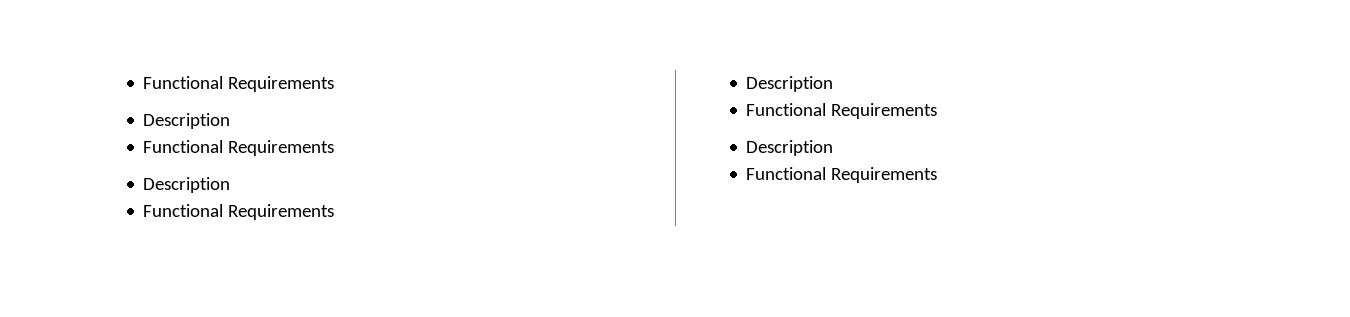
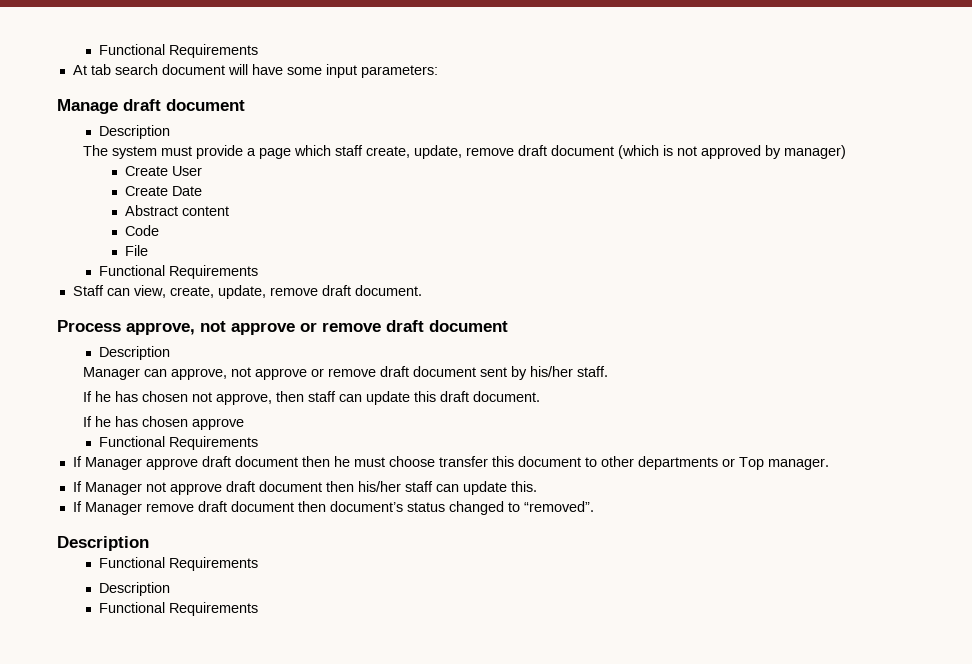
[143,76,335,92] [143,113,231,129] [143,140,335,156] [143,177,231,193] [143,204,335,220] [746,76,834,92] [746,103,938,119] [746,140,834,156] [746,167,938,183] Functional Requirements // Description // Functional Requirements // Description // Functional Requirements // Description // Functional Requirements // Description // Functional Requirements -> [98,44,258,58] [72,64,438,78] [57,99,245,114] [98,125,170,139] [82,145,846,159] [124,166,202,176] [124,186,202,196] [124,205,229,216] [124,225,159,236] [124,245,148,256] [98,265,258,279] [72,285,422,299] [57,320,508,335] [98,346,170,360] [82,366,608,380] [82,391,540,405] [82,416,244,430] [98,436,258,450] [72,456,829,470] [72,481,537,495] [72,501,594,515] [57,536,149,551] [98,557,258,571] [98,582,170,596] [98,602,258,616] Functional Requirements // At tab search document will have some input parameters: // Manage draft document // Description // The system must provide a page which staff create, update, remove draft document (which is not approved by manager) // Create User // Create Date // Abstract content // Code // File // Functional Requirements // Staff can view, create, update, remove draft document. // Process approve, not approve or remove draft document // Description // Manager can approve, not approve or remove draft document sent by his/her staff. // If he has chosen not approve, then staff can update this draft document. // If he has chosen approve // Functional Requirements // If Manager approve draft document then he must choose transfer this document to other departments or Top manager. // If Manager not approve draft document then his/her staff can update this. // If Manager remove draft document then document’s status changed to “removed”. // Description // Functional Requirements // Description // Functional Requirements

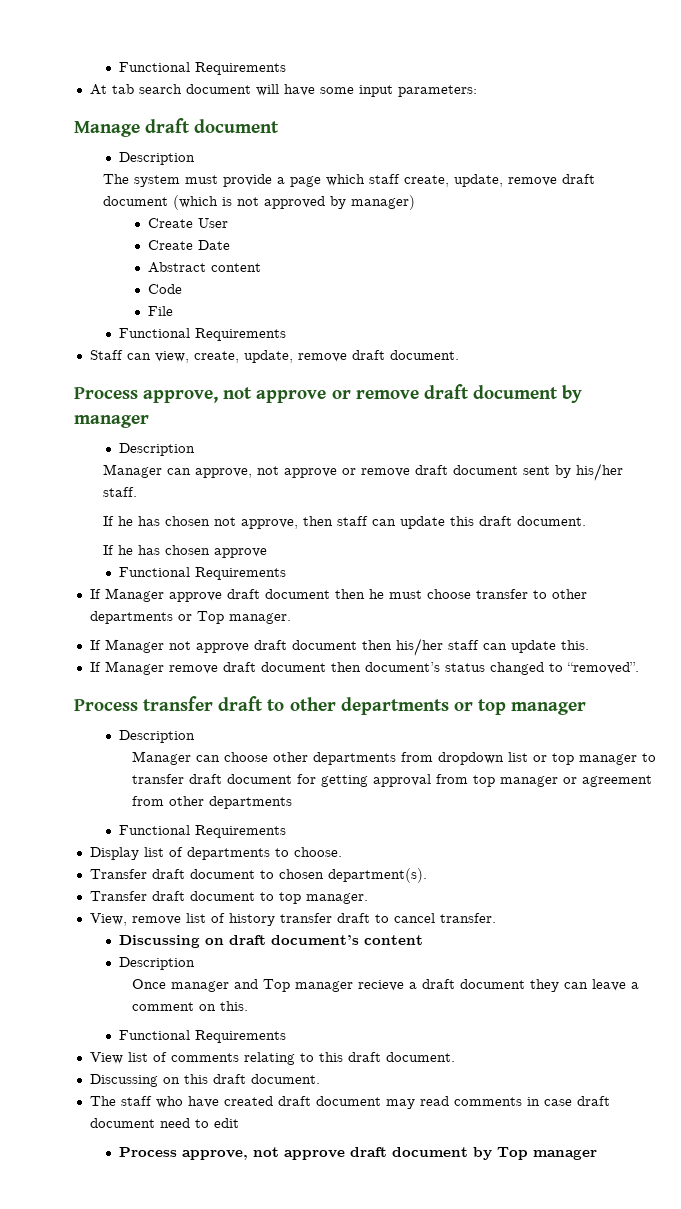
(508, 326) none -> [562,385,583,403] [74,415,149,428] by manager
[491,456,581,467] this document -> (528, 594) none
[57,536,149,551] [98,557,258,571] [98,582,170,596] [98,602,258,616] Description // Functional Requirements // Description // Functional Requirements -> [74,696,587,715] [118,730,195,743] [131,751,656,765] [131,774,652,787] [131,796,292,809] [118,825,286,838] [89,847,342,860] [89,868,427,883] [89,891,368,904] [89,913,496,926] [118,935,423,948] [118,957,195,970] [131,979,639,992] [131,1001,248,1011] [118,1030,286,1043] [89,1052,455,1065] [89,1074,320,1087] [89,1096,610,1109] [89,1118,239,1128] [118,1147,597,1160] Process transfer draft to other departments or top manager // Description // Manager can choose other departments from dropdown list or top manager to transfer draft document for getting approval from top manager or agreement from other departments // Functional Requirements // Display list of departments to choose. // Transfer draft document to chosen department(s). // Transfer draft document to top manager. // View, remove list of history transfer draft to cancel transfer. // Discussing on draft document’s content // Description // Once manager and Top manager recieve a draft document they can leave a comment on this. // Functional Requirements // View list of comments relating to this draft document. // Discussing on this draft document. // The staff who have created draft document may read comments in case draft document need to edit // Process approve, not approve draft document by Top manager

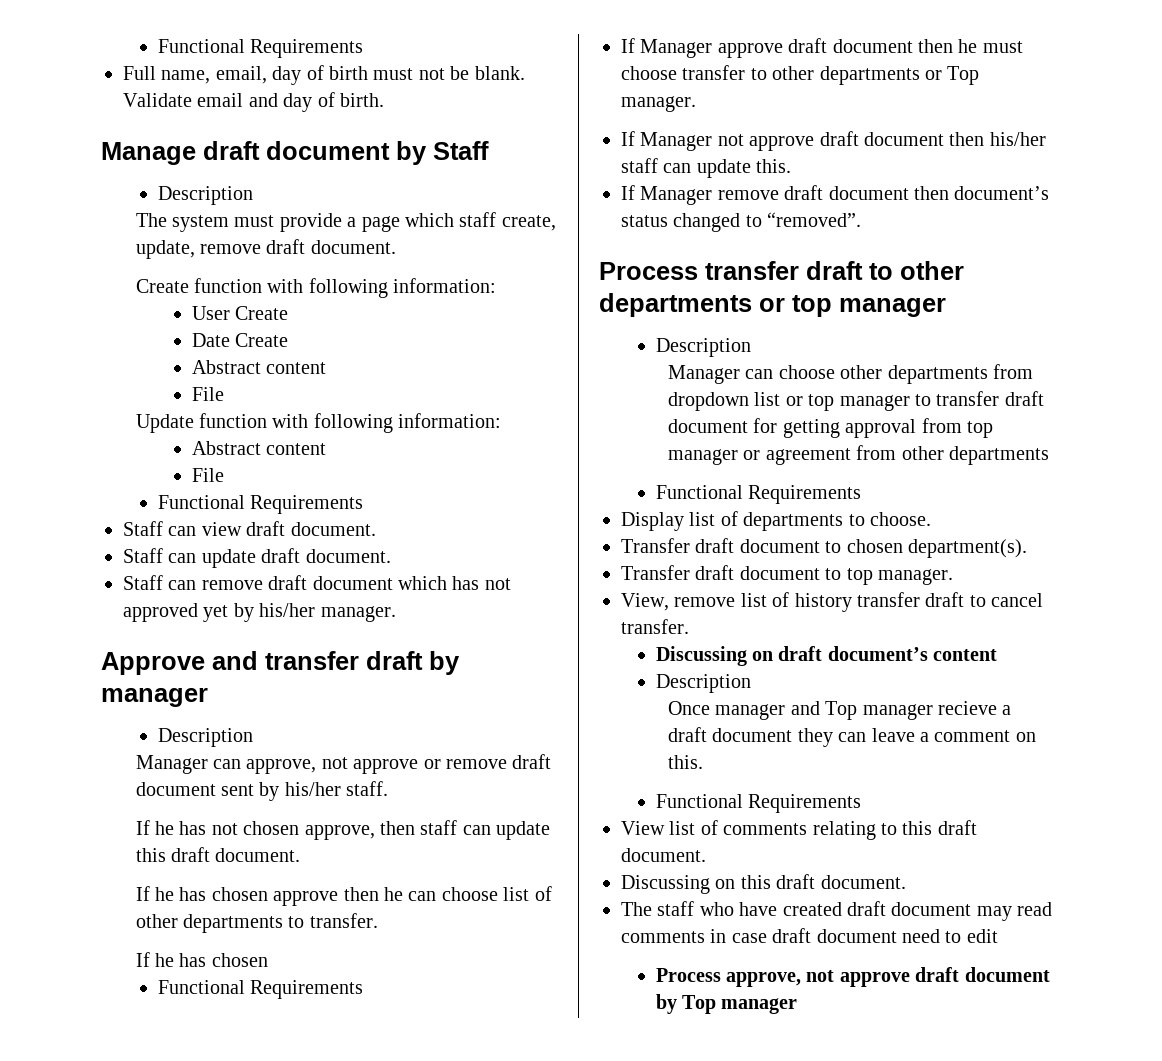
[118,62,286,75] [89,84,477,97] Functional Requirements // At tab search document will have some input parameters: -> [157,39,363,58] [123,65,525,85] [123,92,384,112] Functional Requirements // Full name, email, day of birth must not be blank. Validate email and day of birth.
(280, 126) none -> [396,141,489,165] by Staff
[102,195,415,210] [147,218,193,228] document (which is not approved by manager) // Create -> [310,240,396,254] [135,278,497,298] document. // Create function with following information: //
[147,240,230,250] [147,262,261,273] [147,284,182,294] // Create Date // Abstract content // Code -> [235,306,289,320] [192,333,289,347] [192,360,327,374] [192,387,225,401] [135,413,502,433] [192,441,327,455] Create // Date Create // Abstract content // File // Update function with following information: // Abstract content
[154,350,459,363] [74,384,558,403] view, create, update, remove draft document. // Process approve, not approve or remove draft document -> [201,521,376,536] [123,548,391,568] [123,575,511,590] [123,603,396,622] [101,651,423,675] view draft document. // Staff can update draft document. // Staff can remove draft document which has not approved yet by his/her manager. // Approve and transfer draft
[164,516,236,526] chosen not -> [211,821,300,835] not chosen
(267, 553) none -> [343,886,552,901] [135,913,378,933] [135,952,268,967] then he can choose list of other departments to transfer. // If he has chosen

